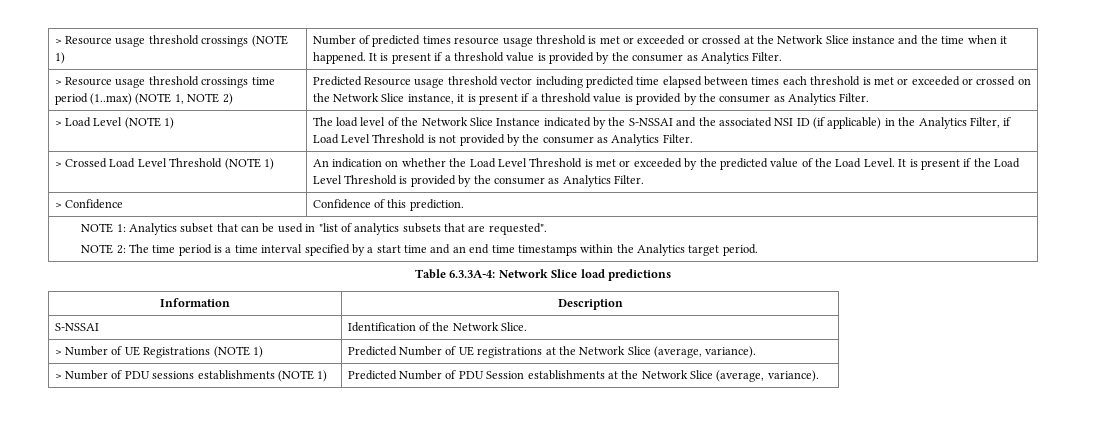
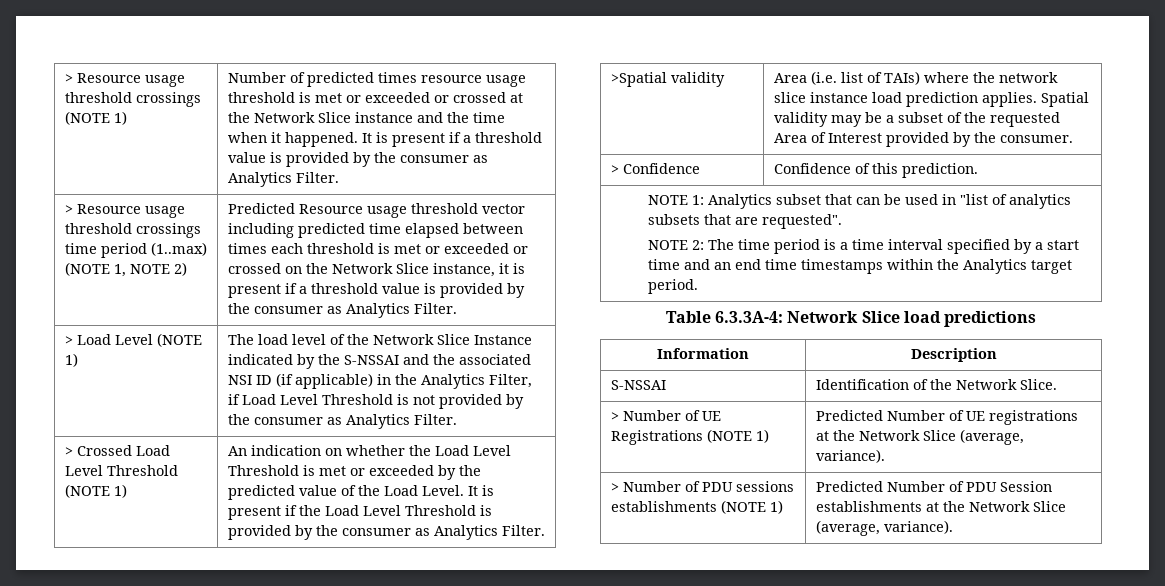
(645, 179) none -> [610,72,725,87] [773,71,1058,85] [773,92,1089,107] [773,112,1060,127] [773,132,1073,147] // >Spatial validity | Area (i.e. list of TAIs) where the network slice instance load prediction applies. Spatial validity may be a subset of the requested Area of Interest provided by the consumer.

